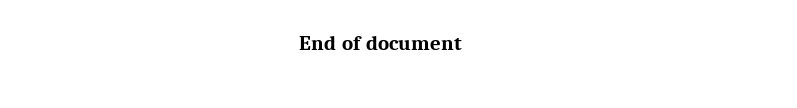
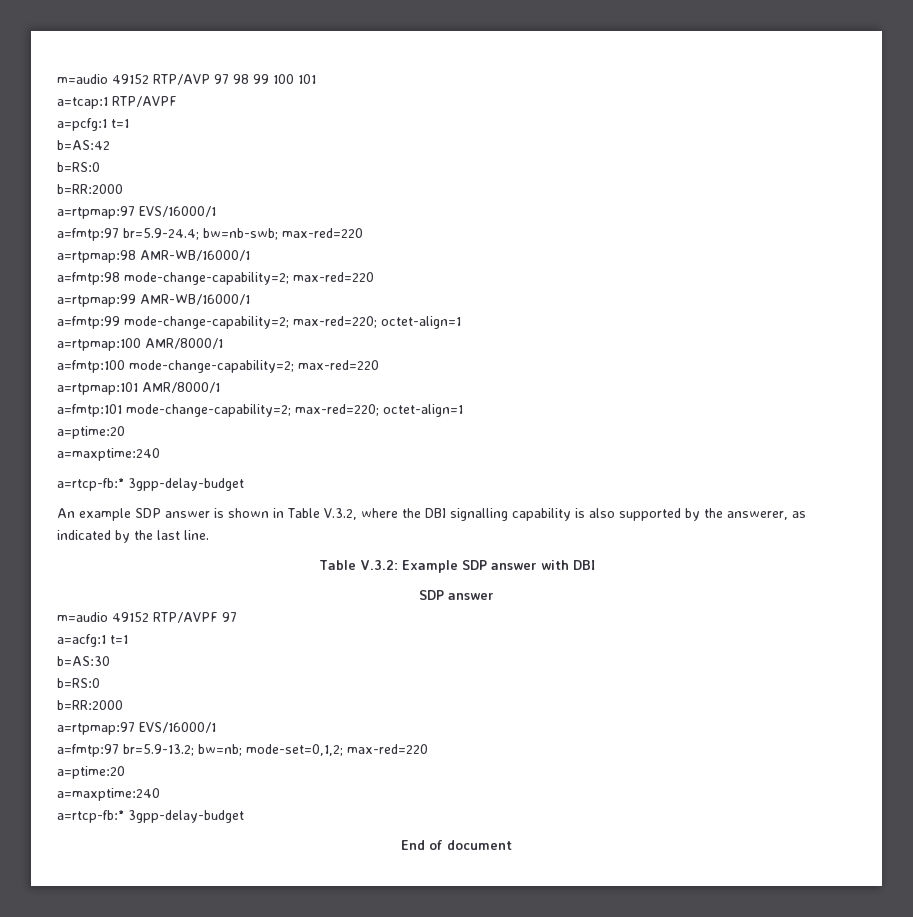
(299, 42) none -> [57,74,316,85] [57,96,177,109] [57,118,129,131] [57,140,110,150] [57,162,100,172] [57,184,123,194] [57,206,216,219] [57,228,363,241] [57,250,250,263] [57,272,374,285] [57,294,250,307] [57,316,461,329] [57,338,223,351] [57,360,379,373] [57,382,220,395] [57,404,463,417] [57,426,125,439] [57,448,160,461] [57,478,244,491] [57,508,806,521] [57,530,209,543] [318,560,595,573] [419,590,494,600] [57,612,237,623] [57,634,128,647] [57,656,110,666] [57,678,100,688] [57,700,123,710] [57,722,216,735] [57,744,428,757] [57,766,125,779] [57,788,160,801] [57,810,244,823] m=audio 49152 RTP/AVP 97 98 99 100 101 // a=tcap:1 RTP/AVPF // a=pcfg:1 t=1 // b=AS:42 // b=RS:0 // b=RR:2000 // a=rtpmap:97 EVS/16000/1 // a=fmtp:97 br=5.9-24.4; bw=nb-swb; max-red=220 // a=rtpmap:98 AMR-WB/16000/1 // a=fmtp:98 mode-change-capability=2; max-red=220 // a=rtpmap:99 AMR-WB/16000/1 // a=fmtp:99 mode-change-capability=2; max-red=220; octet-align=1 // a=rtpmap:100 AMR/8000/1 // a=fmtp:100 mode-change-capability=2; max-red=220 // a=rtpmap:101 AMR/8000/1 // a=fmtp:101 mode-change-capability=2; max-red=220; octet-align=1 // a=ptime:20 // a=maxptime:240 // a=rtcp-fb:* 3gpp-delay-budget // An example SDP answer is shown in Table V.3.2, where the DBI signalling capability is also supported by the answerer, as indicated by the last line. // Table V.3.2: Example SDP answer with DBI // SDP answer // m=audio 49152 RTP/AVPF 97 // a=acfg:1 t=1 // b=AS:30 // b=RS:0 // b=RR:2000 // a=rtpmap:97 EVS/16000/1 // a=fmtp:97 br=5.9-13.2; bw=nb; mode-set=0,1,2; max-red=220 // a=ptime:20 // a=maxptime:240 // a=rtcp-fb:* 3gpp-delay-budget //

